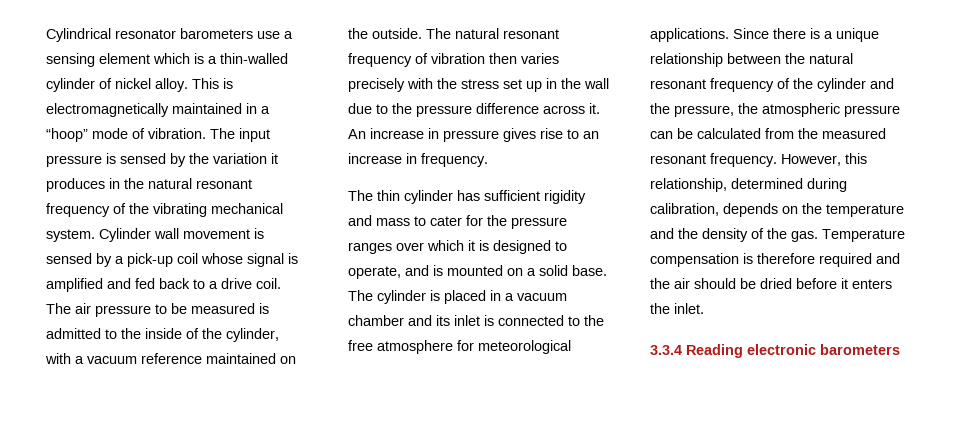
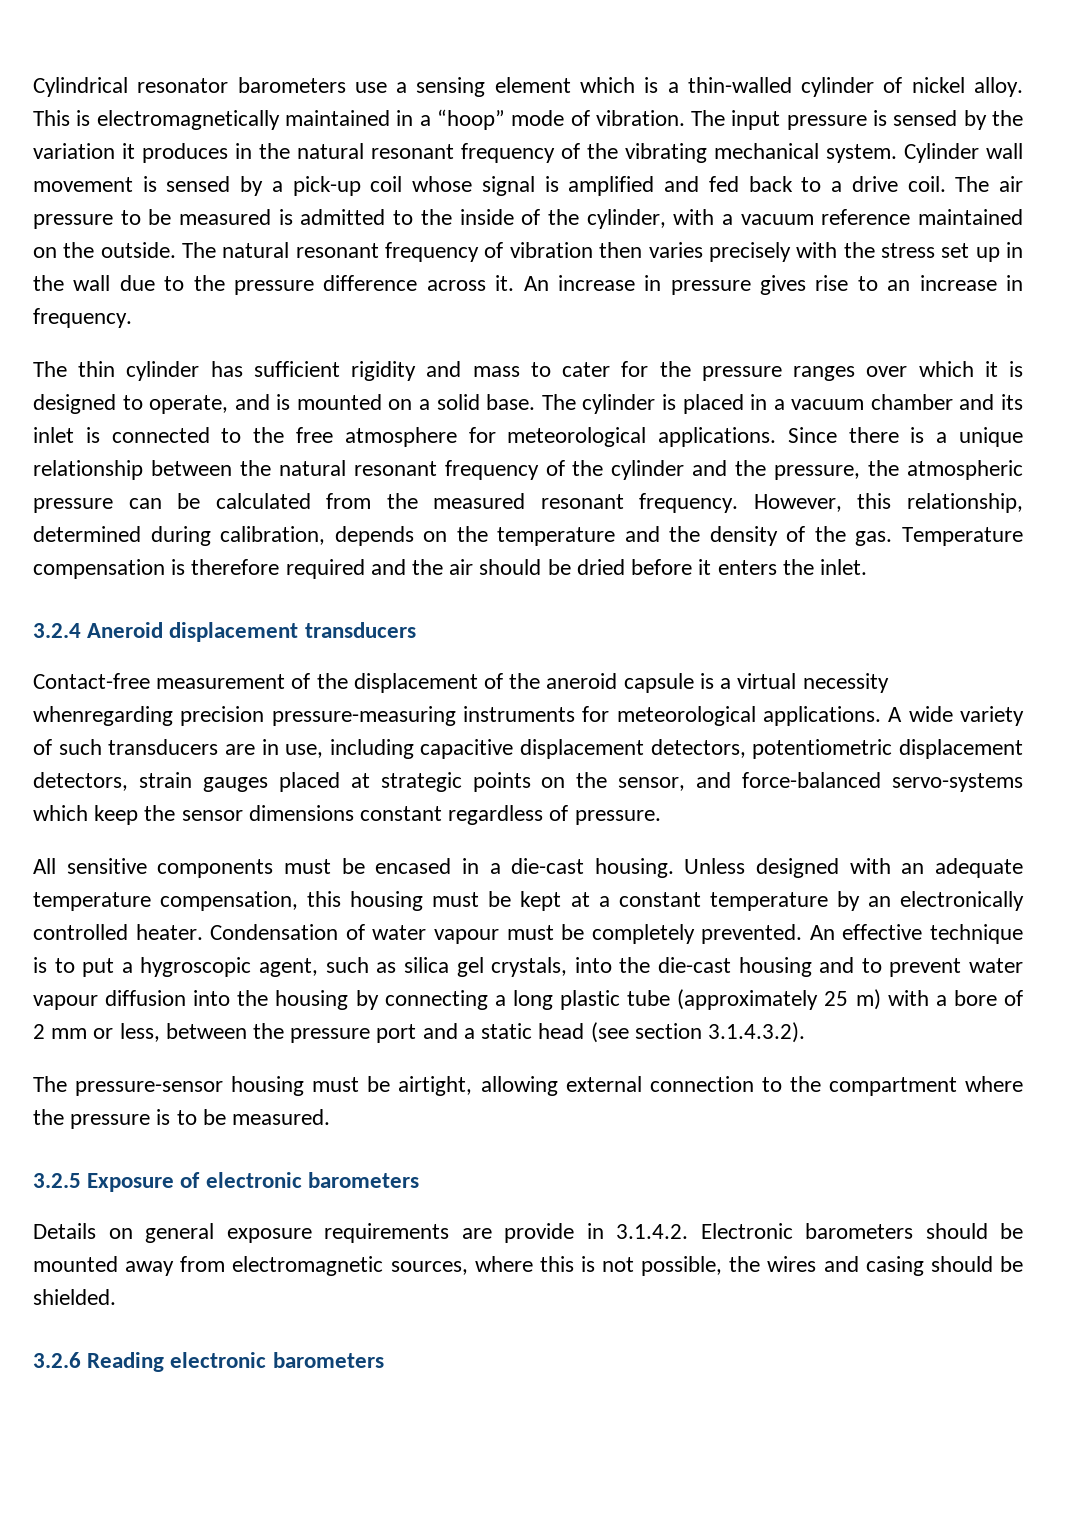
[650,345,682,355] 3.3.4 -> [33,622,416,642] [33,673,889,693] [33,706,1025,726] [33,739,1023,759] [33,772,1023,792] [33,805,661,825] [33,858,1023,878] [33,891,1025,911] [33,924,1024,944] [33,957,1023,977] [33,989,1024,1010] [33,1022,805,1043] [33,1076,1024,1096] [33,1109,331,1129] [33,1172,419,1192] [33,1223,1023,1243] [33,1256,1023,1276] [33,1289,116,1305] [33,1352,81,1368] 3.2.4 Aneroid displacement transducers // Contact-free measurement of the displacement of the aneroid capsule is a virtual necessity whenregarding precision pressure-measuring instruments for meteorological applications. A wide variety of such transducers are in use, including capacitive displacement detectors, potentiometric displacement detectors, strain gauges placed at strategic points on the sensor, and force-balanced servo-systems which keep the sensor dimensions constant regardless of pressure. // All sensitive components must be encased in a die-cast housing. Unless designed with an adequate temperature compensation, this housing must be kept at a constant temperature by an electronically controlled heater. Condensation of water vapour must be completely prevented. An effective technique is to put a hygroscopic agent, such as silica gel crystals, into the die-cast housing and to prevent water vapour diffusion into the housing by connecting a long plastic tube (approximately 25 m) with a bore of 2 mm or less, between the pressure port and a static head (see section 3.1.4.3.2). // The pressure-sensor housing must be airtight, allowing external connection to the compartment where the pressure is to be measured. // 3.2.5 Exposure of electronic barometers // Details on general exposure requirements are provide in 3.1.4.2. Electronic barometers should be mounted away from electromagnetic sources, where this is not possible, the wires and casing should be shielded. // 3.2.6

